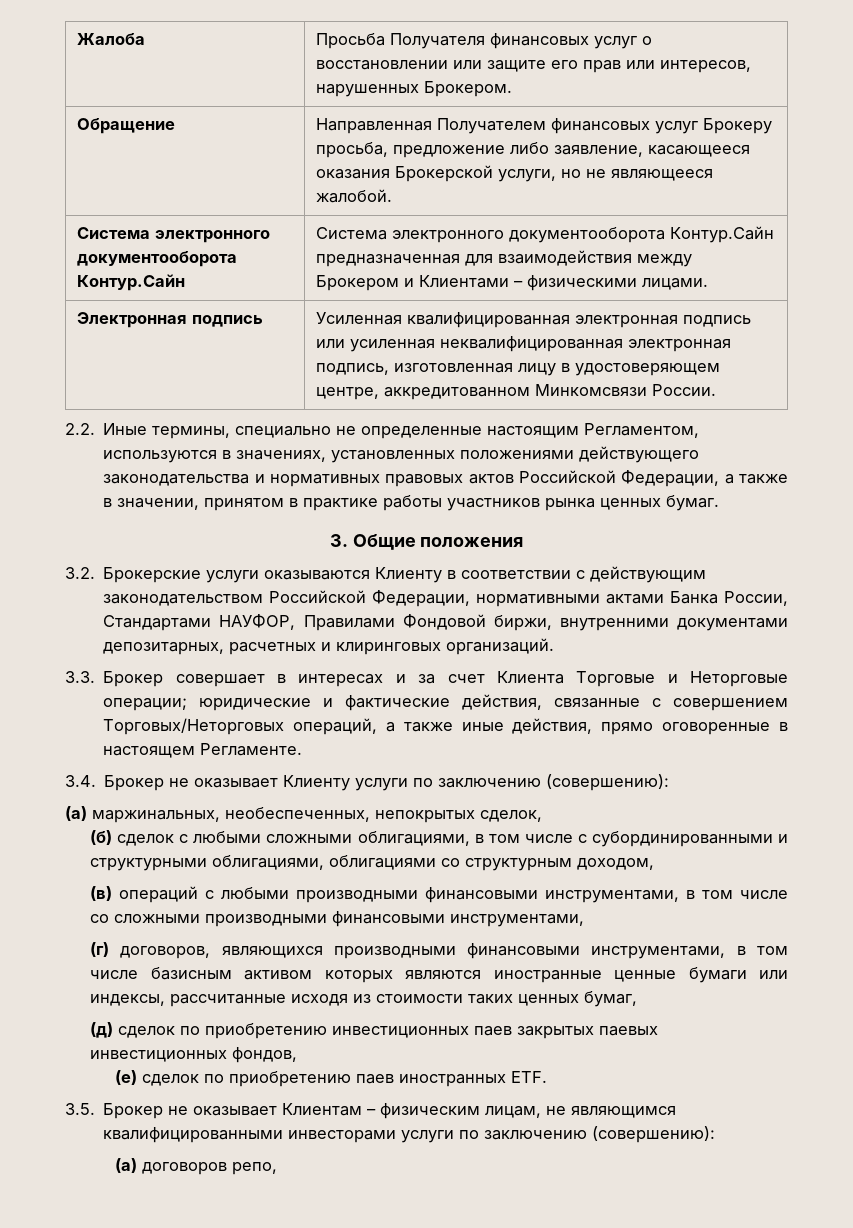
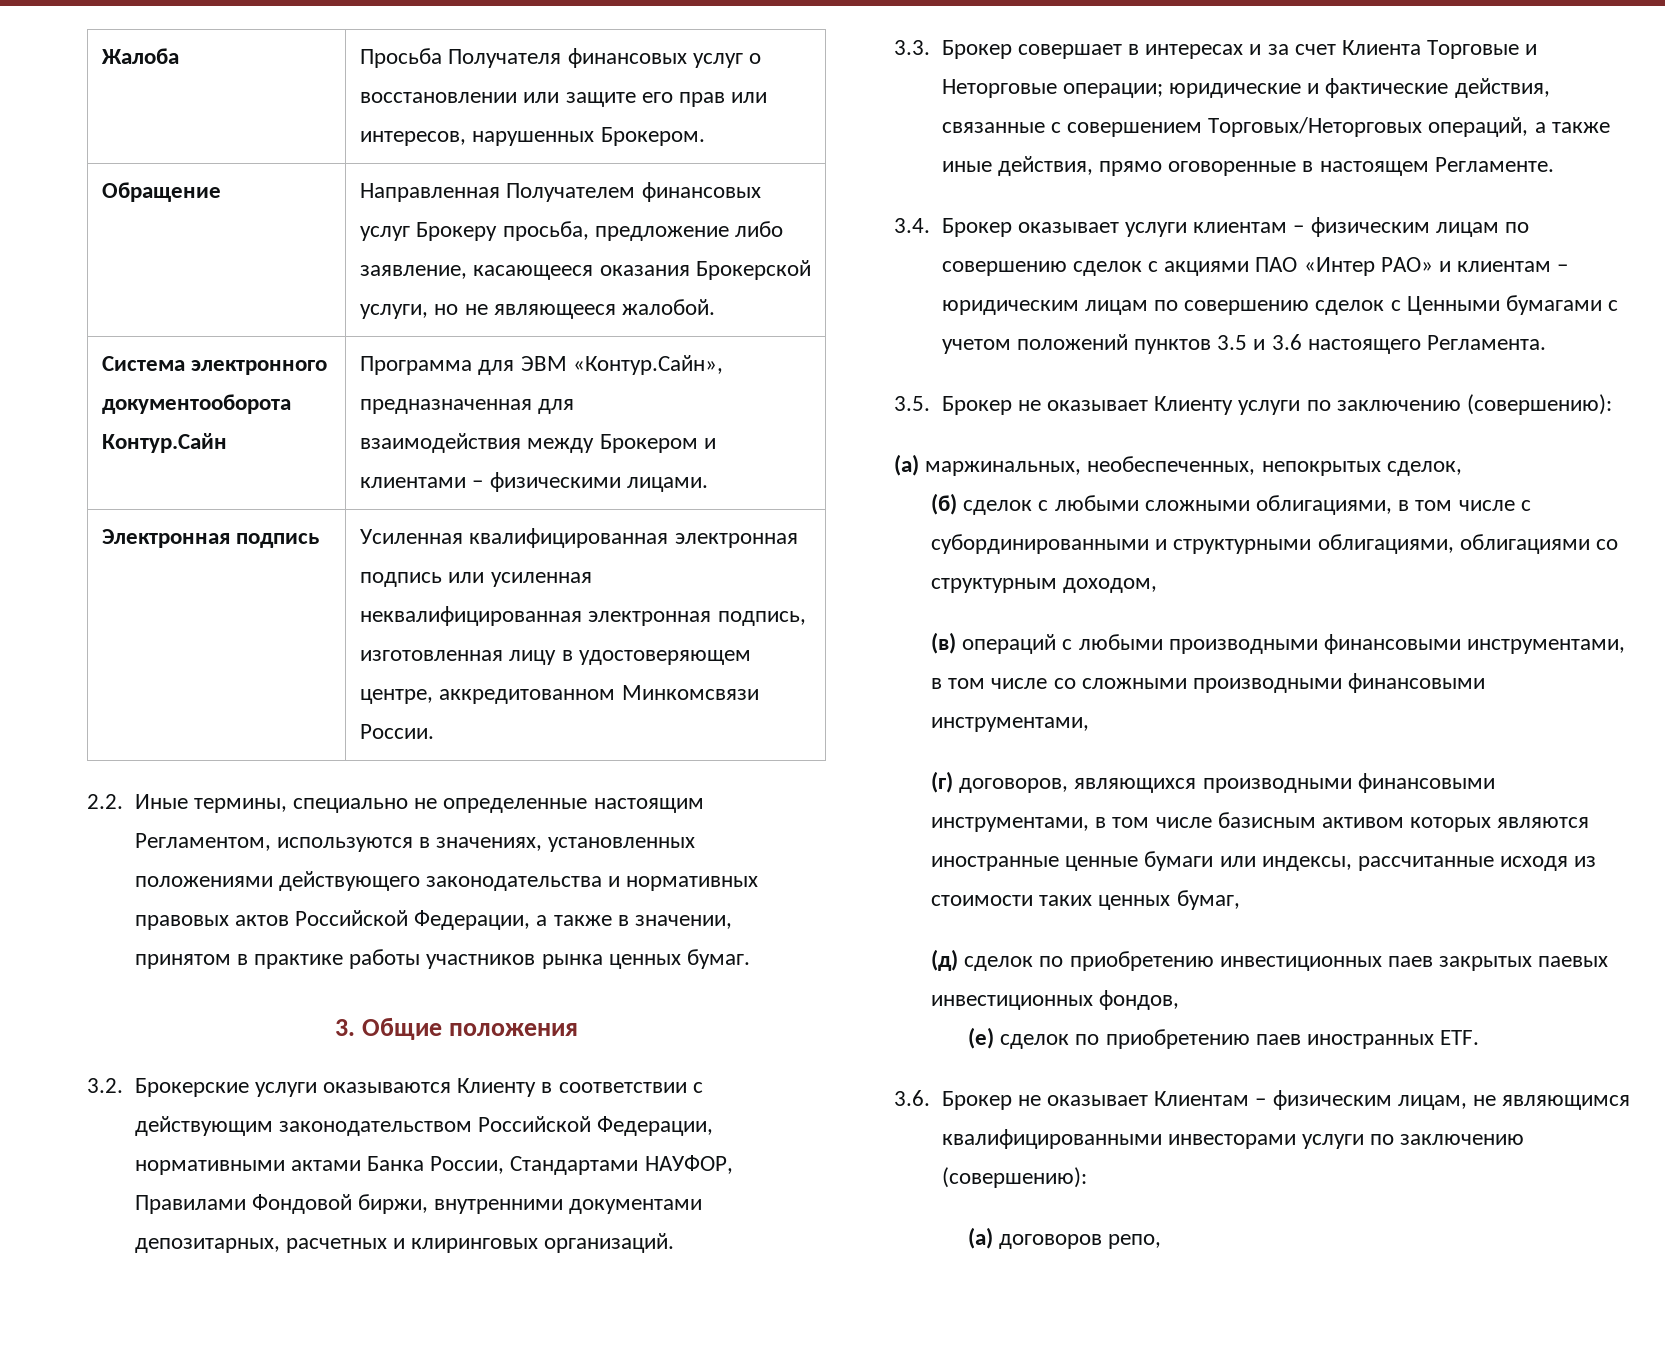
[316,226,775,243] Система электронного документооборота Контур.Сайн -> [360,355,723,375] Программа для ЭВМ «Контур.Сайн»,
(494, 260) none -> (575, 406) //
[419,275,510,288] Клиентами -> [360,477,467,488] клиентами
(165, 783) none -> [1017,217,1529,237] [941,257,1569,276] [941,295,1619,315] [941,334,1546,354] [894,396,1012,415] оказывает услуги клиентам – физическим лицам по совершению сделок с акциями ПАО «Интер РАО» и клиентам – юридическим лицам по совершению сделок с Ценными бумагами с учетом положений пунктов 3.5 и 3.6 настоящего Регламента. // 3.5. Брокер
[65,1103,95,1115] 3.5. -> [894,1090,930,1106] 3.6.

